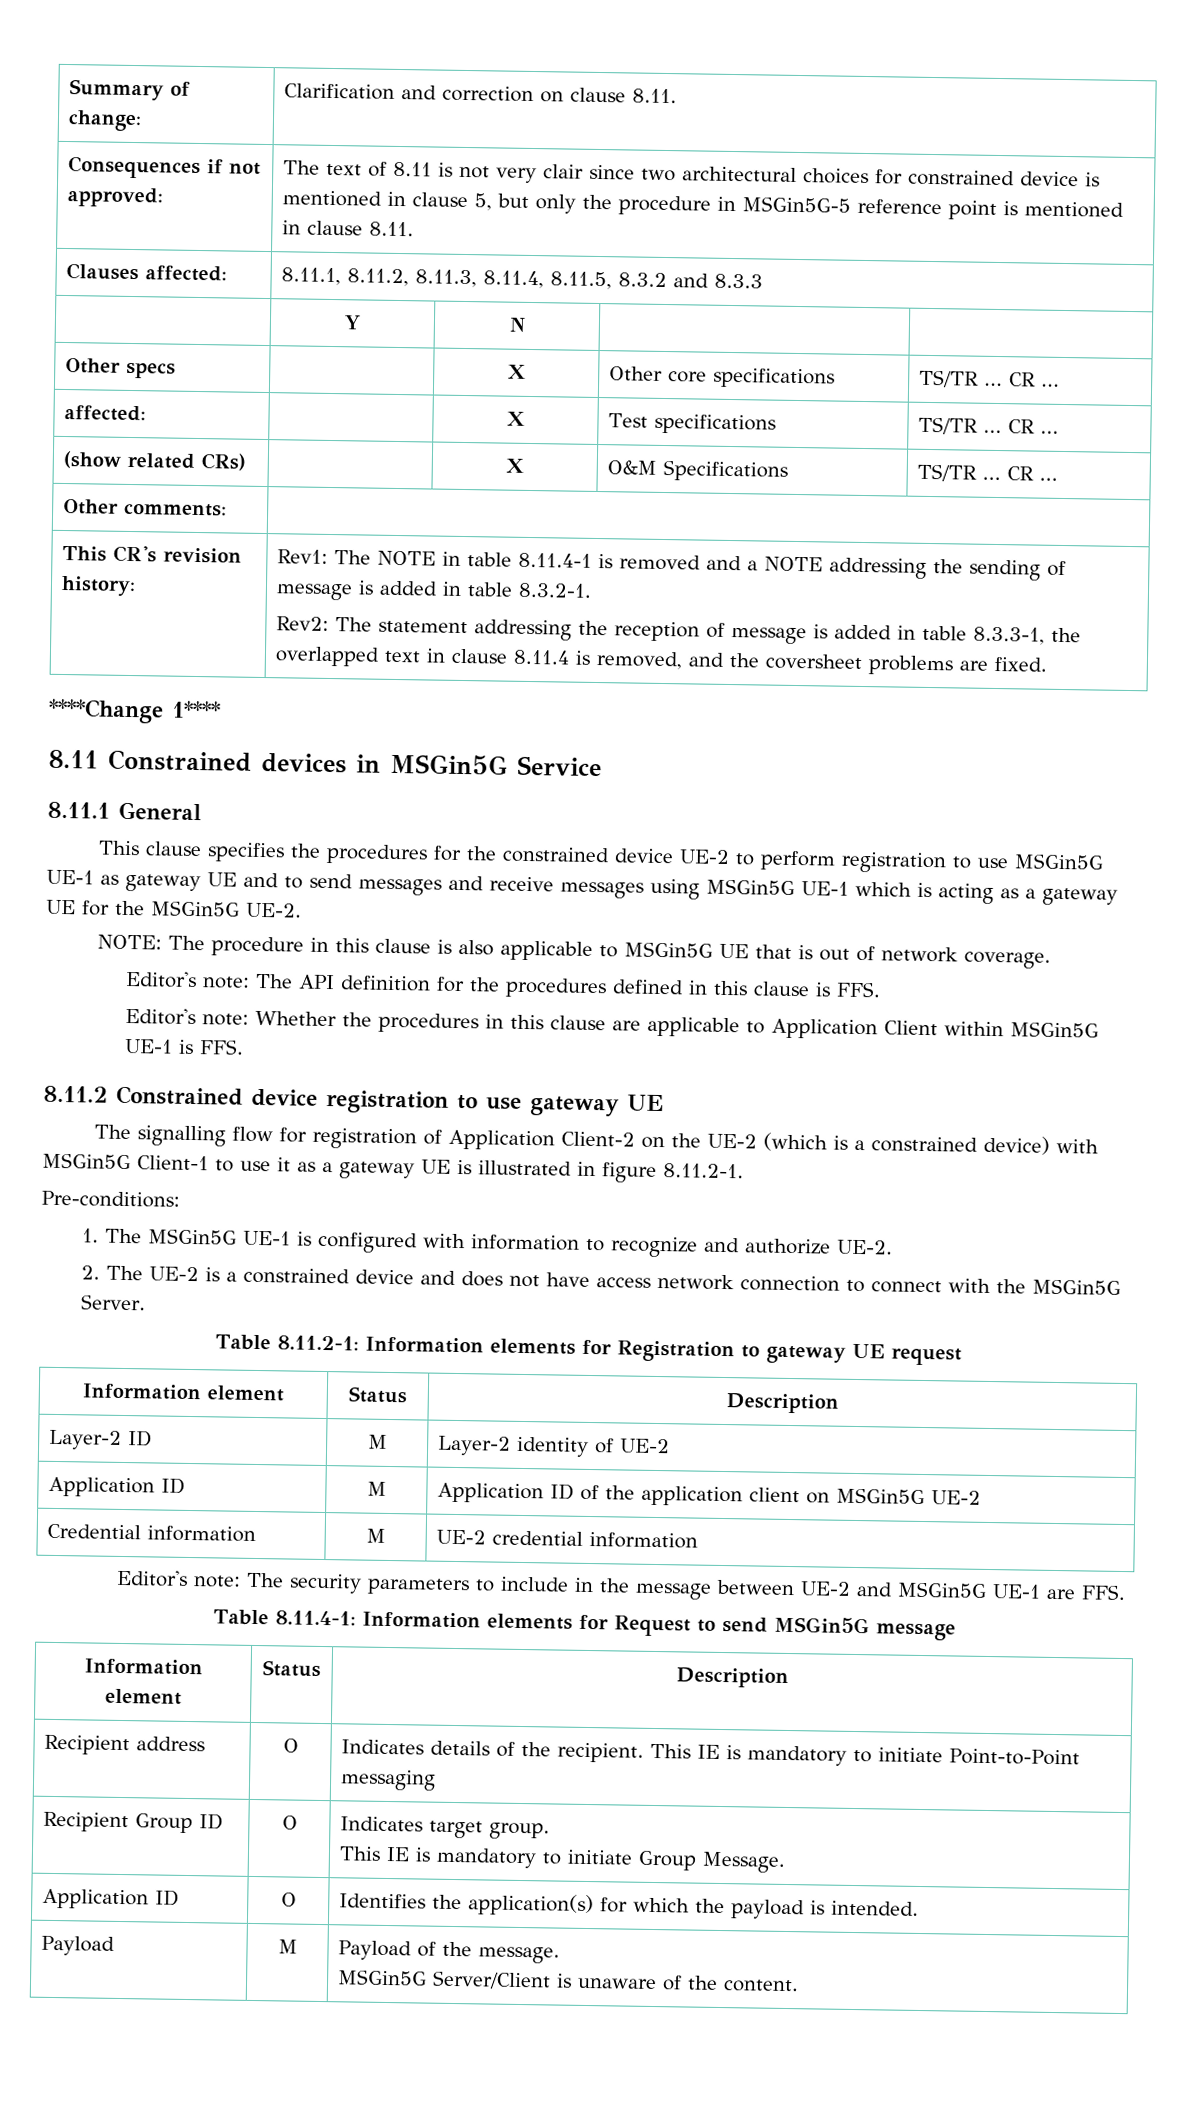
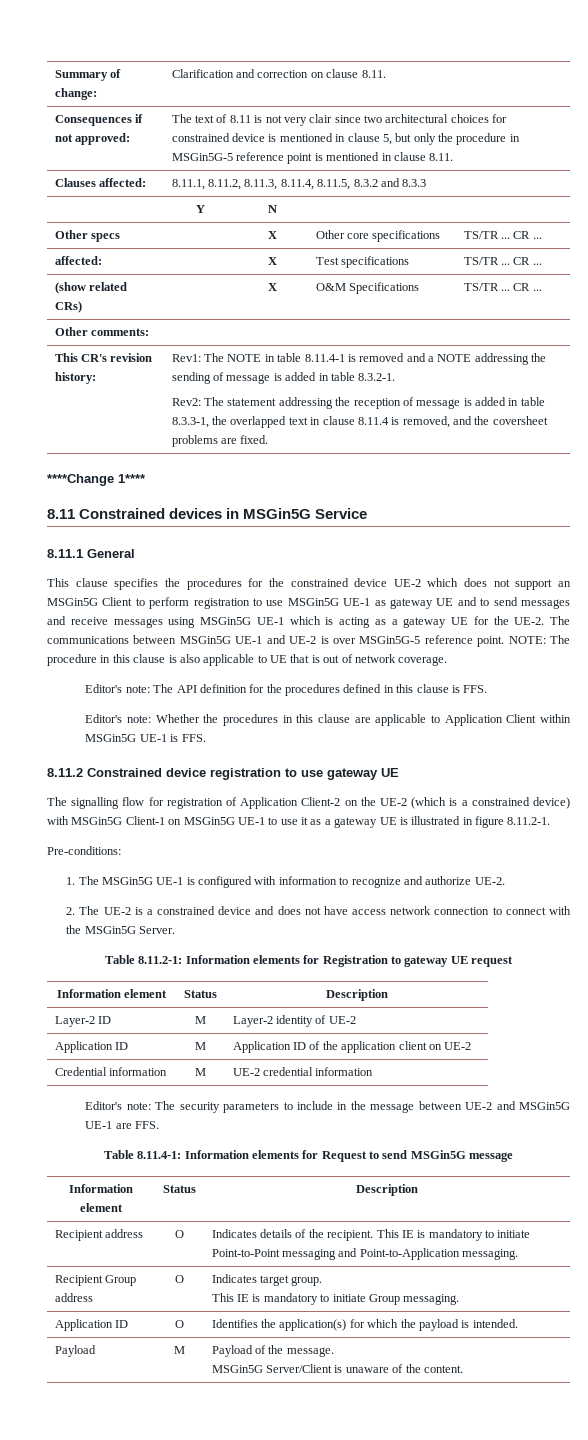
(731, 857) none -> [427,578,572,590] [47,597,133,606] which does not support an MSGin5G Client
[151,900,302,918] MSGin5G UE-2. // -> [514,616,570,625] [47,635,505,647] UE-2. The communications between MSGin5G UE-1 and UE-2 is over MSGin5G-5 reference point.
[624,941,714,958] MSGin5G -> (267, 659) none
(209, 1163) none -> [168,817,265,825] on MSGin5G UE-1
[835,1487,925,1505] MSGin5G -> (442, 1047) none
(436, 1780) none -> [338,1248,519,1260] and Point-to-Application messaging.
[198,1813,223,1830] ID -> [54,1293,93,1302] address
[701,1851,786,1873] Message. -> [403,1294,460,1305] messaging.

